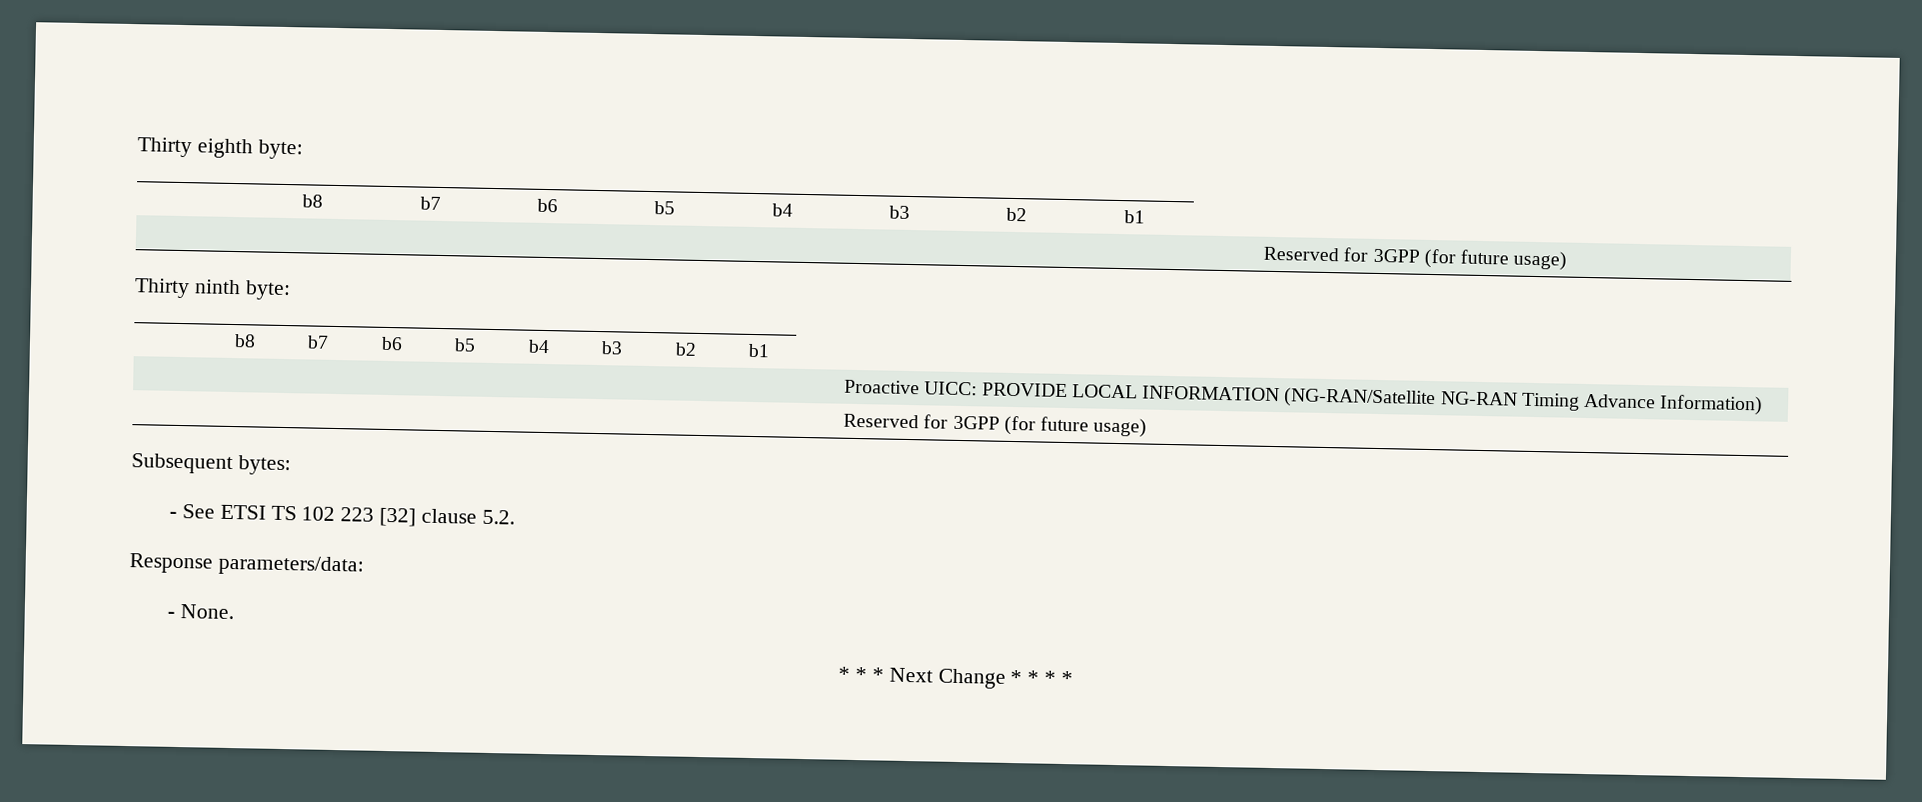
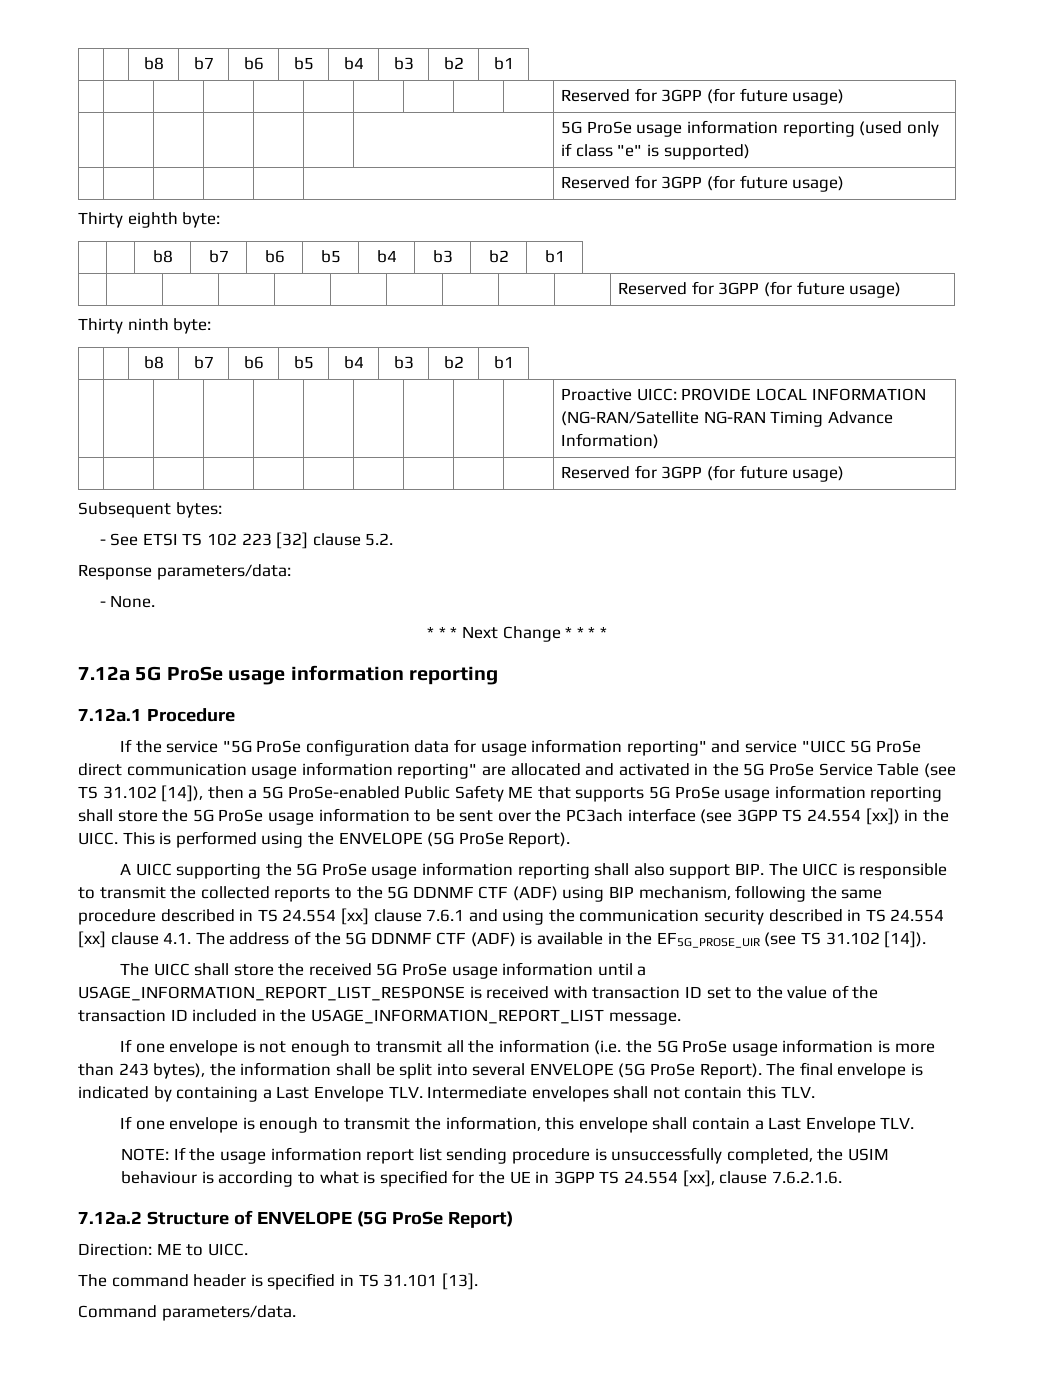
(137, 147) none -> [143,57,164,70] [193,57,214,70] [243,57,264,70] [293,57,314,70] [343,57,364,70] [393,57,414,70] [443,57,464,70] [493,57,514,70] [561,88,845,105] [561,120,939,137] [561,143,750,160] [561,175,845,192] | | b8 | b7 | b6 | b5 | b4 | b3 | b2 | b1 // | | | | | | | | | | Reserved for 3GPP (for future usage) // | | | | | | | 5G ProSe usage information reporting (used only if class "e" is supported) // | | | | | | Reserved for 3GPP (for future usage) //
(1073, 678) none -> [78,665,498,685] [78,708,235,722] [119,739,921,756] [78,762,956,779] [78,785,943,802] [78,808,949,825] [78,831,571,848] [119,862,948,879] [78,885,883,902] [78,908,945,925] [78,931,927,948] [119,962,647,979] [78,985,879,1001] [78,1009,681,1025] [119,1039,935,1056] [78,1062,924,1079] [78,1086,815,1102] [119,1116,915,1133] [121,1147,889,1164] [121,1170,842,1187] [78,1210,513,1228] [78,1243,248,1256] [78,1273,478,1290] [78,1305,296,1321] // 7.12a 5G ProSe usage information reporting // 7.12a.1 Procedure // If the service "5G ProSe configuration data for usage information reporting" and service "UICC 5G ProSe direct communication usage information reporting" are allocated and activated in the 5G ProSe Service Table (see TS 31.102 [14]), then a 5G ProSe-enabled Public Safety ME that supports 5G ProSe usage information reporting shall store the 5G ProSe usage information to be sent over the PC3ach interface (see 3GPP TS 24.554 [xx]) in the UICC. This is performed using the ENVELOPE (5G ProSe Report). // A UICC supporting the 5G ProSe usage information reporting shall also support BIP. The UICC is responsible to transmit the collected reports to the 5G DDNMF CTF (ADF) using BIP mechanism, following the same procedure described in TS 24.554 [xx] clause 7.6.1 and using the communication security described in TS 24.554 [xx] clause 4.1. The address of the 5G DDNMF CTF (ADF) is available in the EF5G_PROSE_UIR (see TS 31.102 [14]). // The UICC shall store the received 5G ProSe usage information until a USAGE_INFORMATION_REPORT_LIST_RESPONSE is received with transaction ID set to the value of the transaction ID included in the USAGE_INFORMATION_REPORT_LIST message. // If one envelope is not enough to transmit all the information (i.e. the 5G ProSe usage information is more than 243 bytes), the information shall be split into several ENVELOPE (5G ProSe Report). The final envelope is indicated by containing a Last Envelope TLV. Intermediate envelopes shall not contain this TLV. // If one envelope is enough to transmit the information, this envelope shall contain a Last Envelope TLV. // NOTE: If the usage information report list sending procedure is unsuccessfully completed, the USIM behaviour is according to what is specified for the UE in 3GPP TS 24.554 [xx], clause 7.6.2.1.6. // 7.12a.2 Structure of ENVELOPE (5G ProSe Report) // Direction: ME to UICC. // The command header is specified in TS 31.101 [13]. // Command parameters/data.

